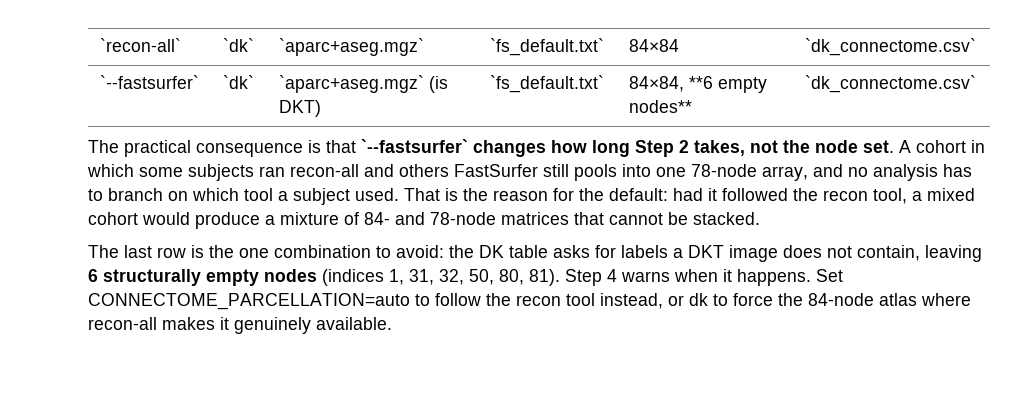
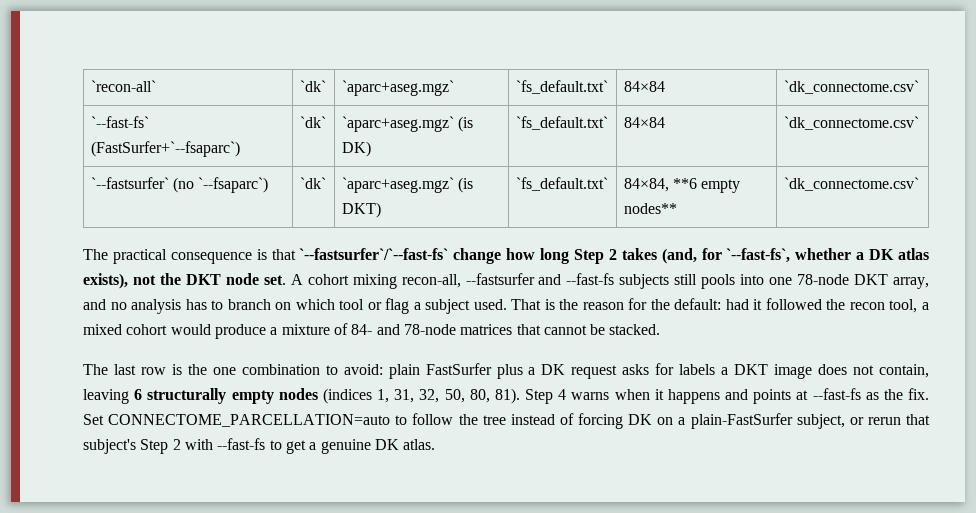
[99,75,199,89] // `--fastsurfer` -> [90,116,149,128] [90,141,240,157] [299,116,326,128] [341,116,473,132] [341,141,371,157] [515,116,608,130] [623,117,665,128] [783,116,919,130] [90,177,269,193] // `--fast-fs` (FastSurfer+`--fsaparc`) | `dk` | `aparc+aseg.mgz` (is DK) | `fs_default.txt` | 84×84 | `dk_connectome.csv` // `--fastsurfer` (no `--fsaparc`)
[361,139,546,157] `--fastsurfer` changes -> [299,248,502,264] `--fastsurfer`/`--fast-fs` change
[694,140,745,156] takes, -> [621,248,930,264] [83,273,128,289] takes (and, for `--fast-fs`, whether a DK atlas exists),
(810, 146) none -> [185,274,221,285] DKT
[971,140,985,153] [87,164,538,181] in which some subjects ran recon-all and others FastSurfer -> [352,273,670,289] mixing recon-all, --fastsurfer and --fast-fs subjects
(757, 170) none -> [854,274,889,285] DKT
(273, 194) none -> [367,298,410,314] or flag
[449,245,548,258] the DK table -> [388,363,618,379] plain FastSurfer plus a DK request
[737,269,811,286] happens. -> [667,388,929,404] happens and points at --fast-fs as the fix.
[516,293,971,309] [88,317,392,334] recon tool instead, or dk to force the 84-node atlas where recon-all makes it genuinely available. -> [482,413,930,429] [83,438,436,454] tree instead of forcing DK on a plain-FastSurfer subject, or rerun that subject's Step 2 with --fast-fs to get a genuine DK atlas.

